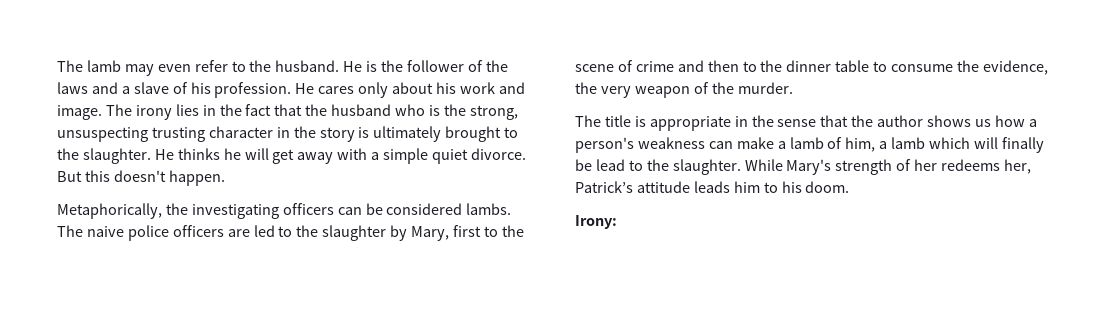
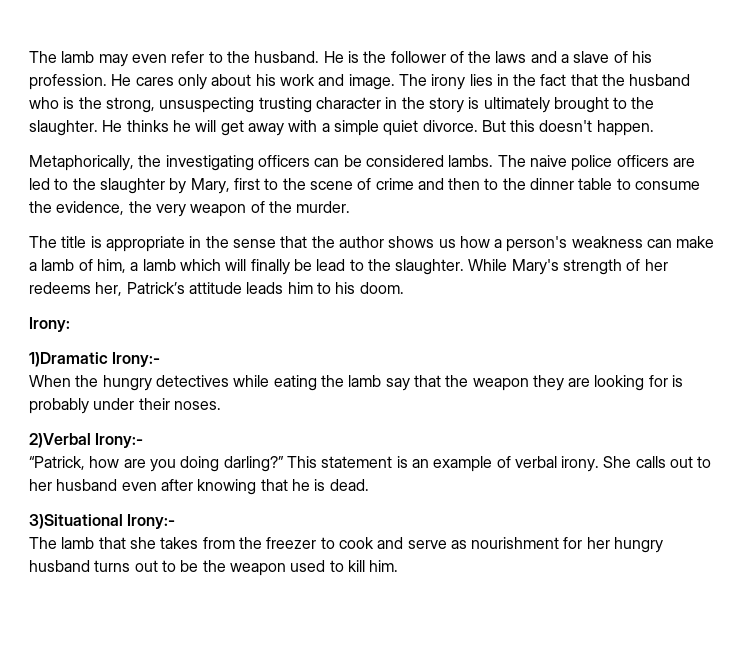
(617, 222) none -> [29,352,161,367] [29,375,684,391] [29,398,221,414] [29,433,144,448] [29,456,712,472] [29,479,369,495] [29,514,176,529] [29,537,664,553] [29,560,399,576] // 1)Dramatic Irony:- // When the hungry detectives while eating the lamb say that the weapon they are looking for is probably under their noses. // 2)Verbal Irony:- // “Patrick, how are you doing darling?” This statement is an example of verbal irony. She calls out to her husband even after knowing that he is dead. // 3)Situational Irony:- // The lamb that she takes from the freezer to cook and serve as nourishment for her hungry husband turns out to be the weapon used to kill him.

